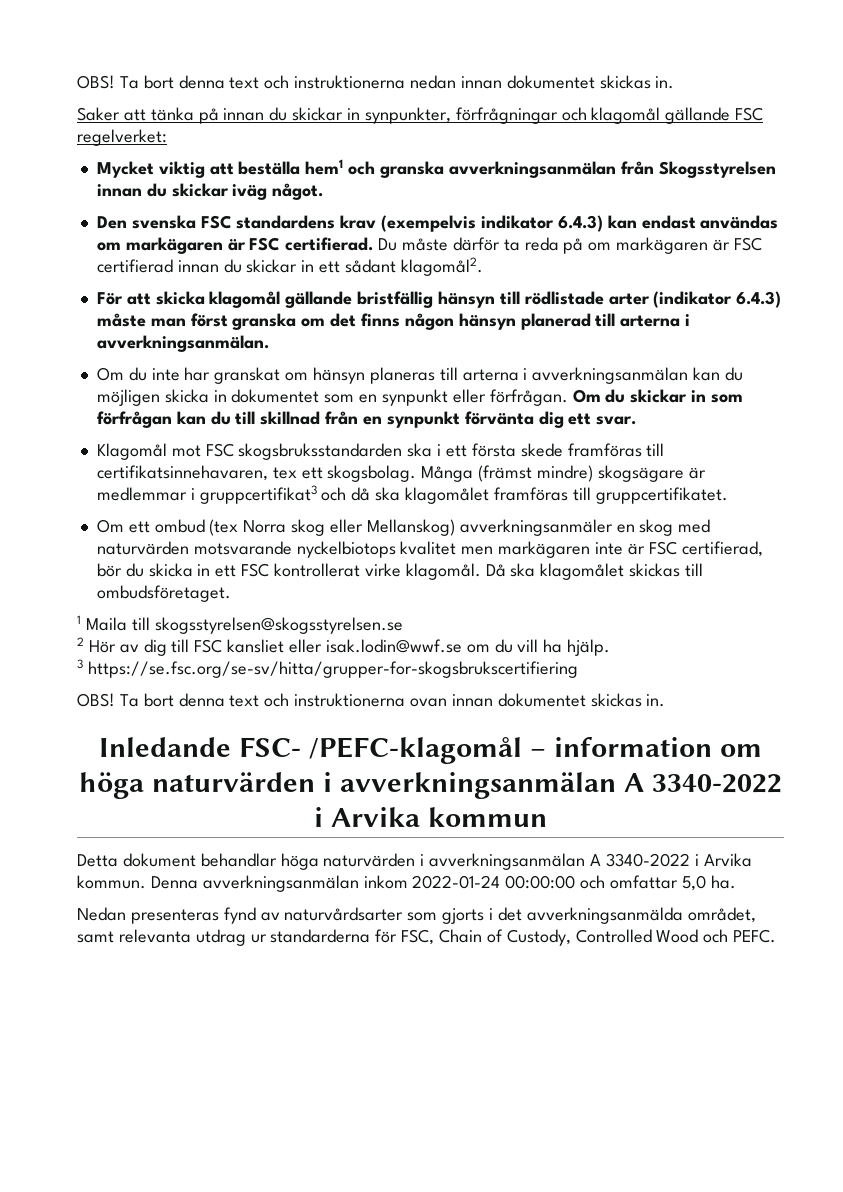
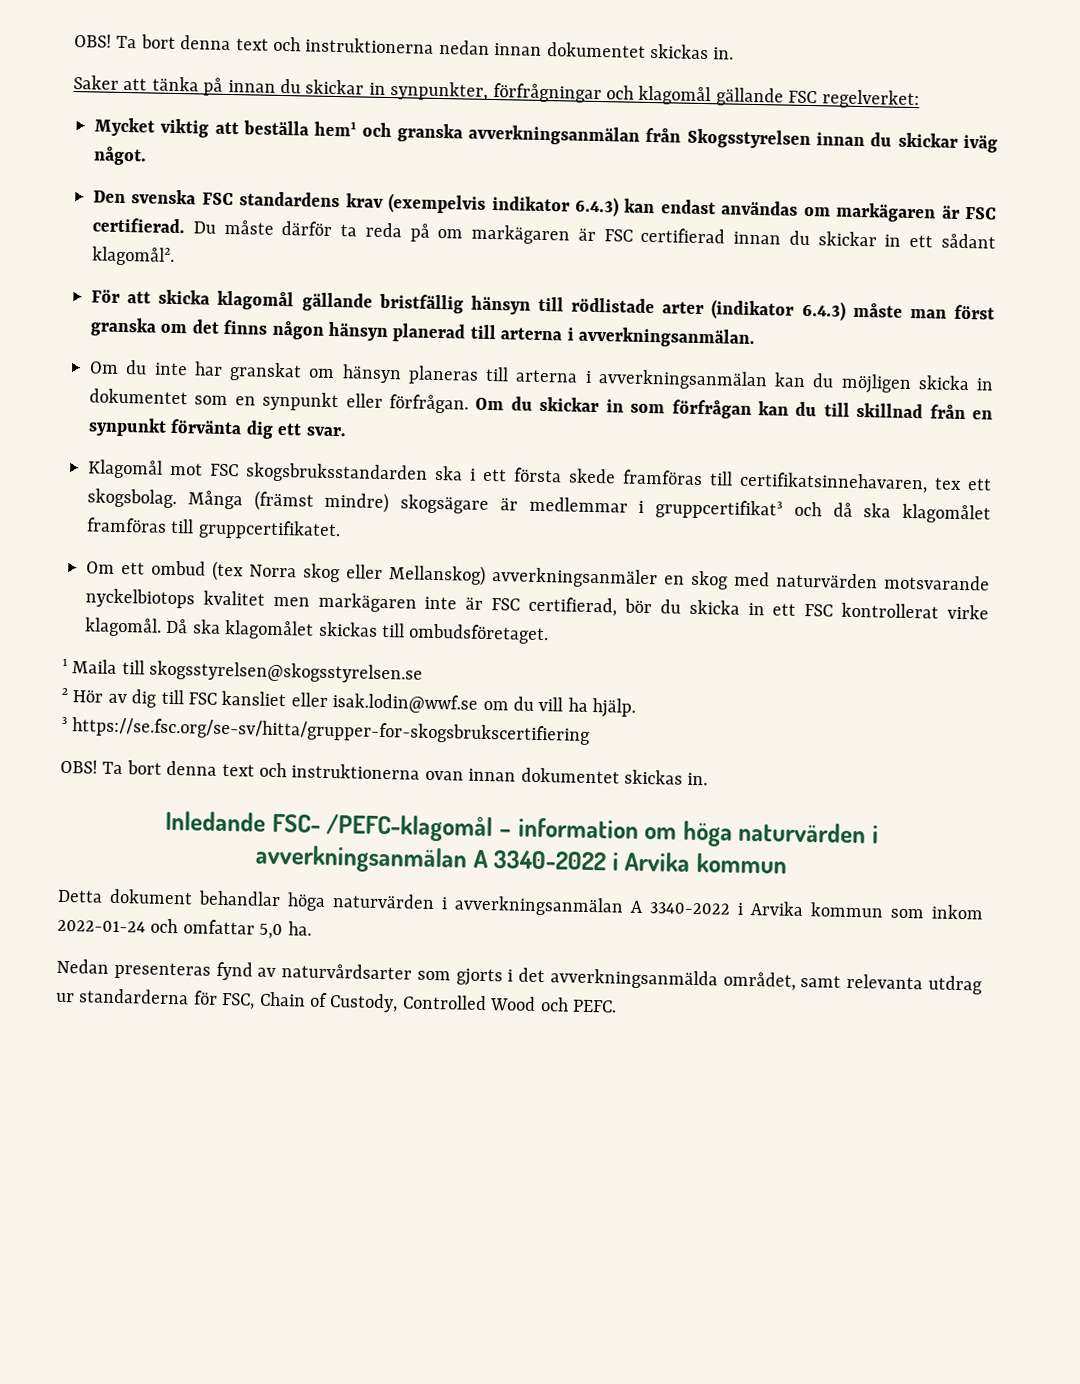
[77,875,359,892] kommun. Denna avverkningsanmälan -> [810,902,924,919] kommun som
[505,875,576,889] 00:00:00 -> (146, 926) none

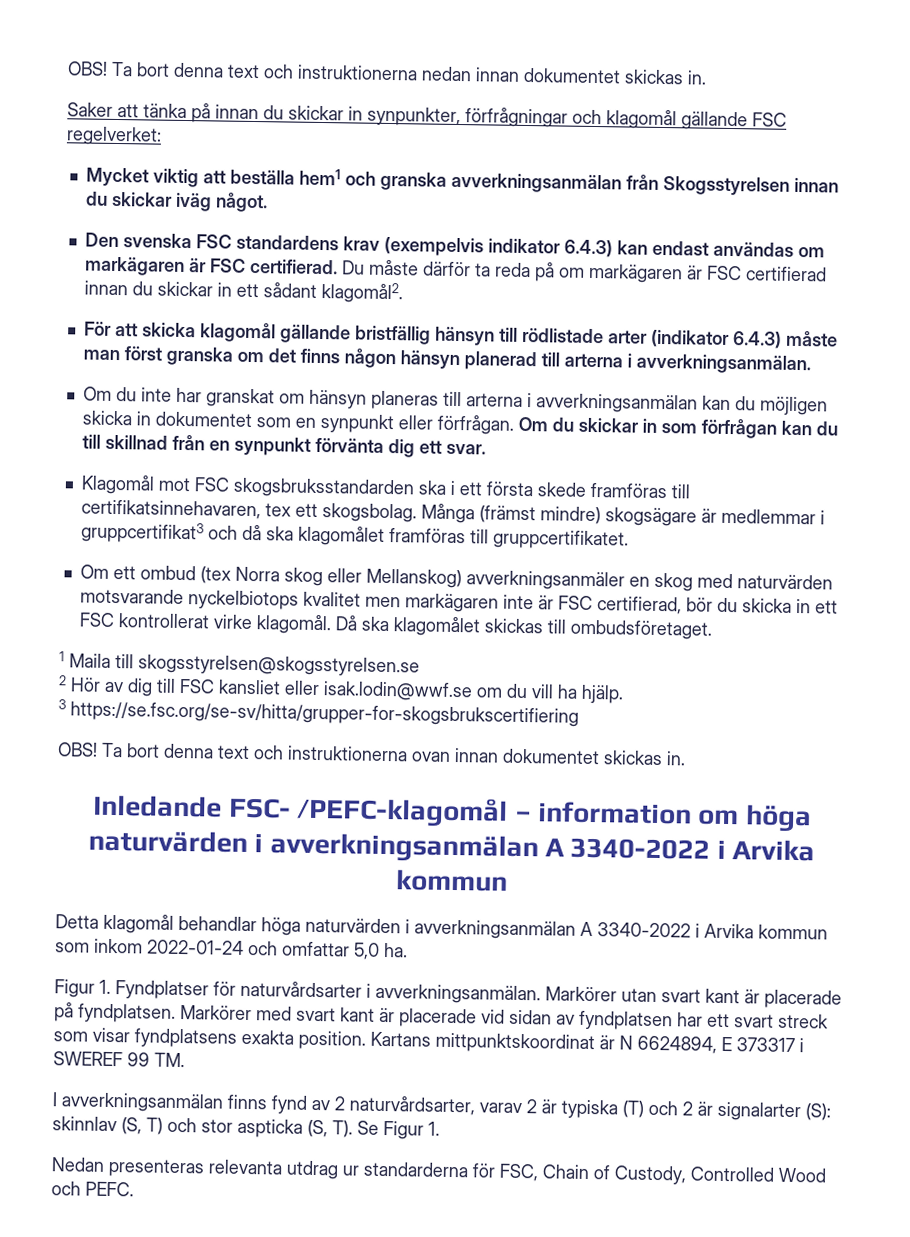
[109,888,193,905] dokument -> [103,913,174,934] klagomål
[56,958,842,991] Nedan presenteras fynd av naturvårdsarter som gjorts i det avverkningsanmälda området, samt -> [54,979,842,1009] [54,1002,829,1031] [53,1027,804,1054] [53,1051,185,1068] [52,1092,831,1122] [52,1116,440,1140] [51,1157,205,1178] Figur 1. Fyndplatser för naturvårdsarter i avverkningsanmälan. Markörer utan svart kant är placerade på fyndplatsen. Markörer med svart kant är placerade vid sidan av fyndplatsen har ett svart streck som visar fyndplatsens exakta position. Kartans mittpunktskoordinat är N 6624894, E 373317 i SWEREF 99 TM. // I avverkningsanmälan finns fynd av 2 naturvårdsarter, varav 2 är typiska (T) och 2 är signalarter (S): skinnlav (S, T) och stor aspticka (S, T). Se Figur 1. // Nedan presenteras

